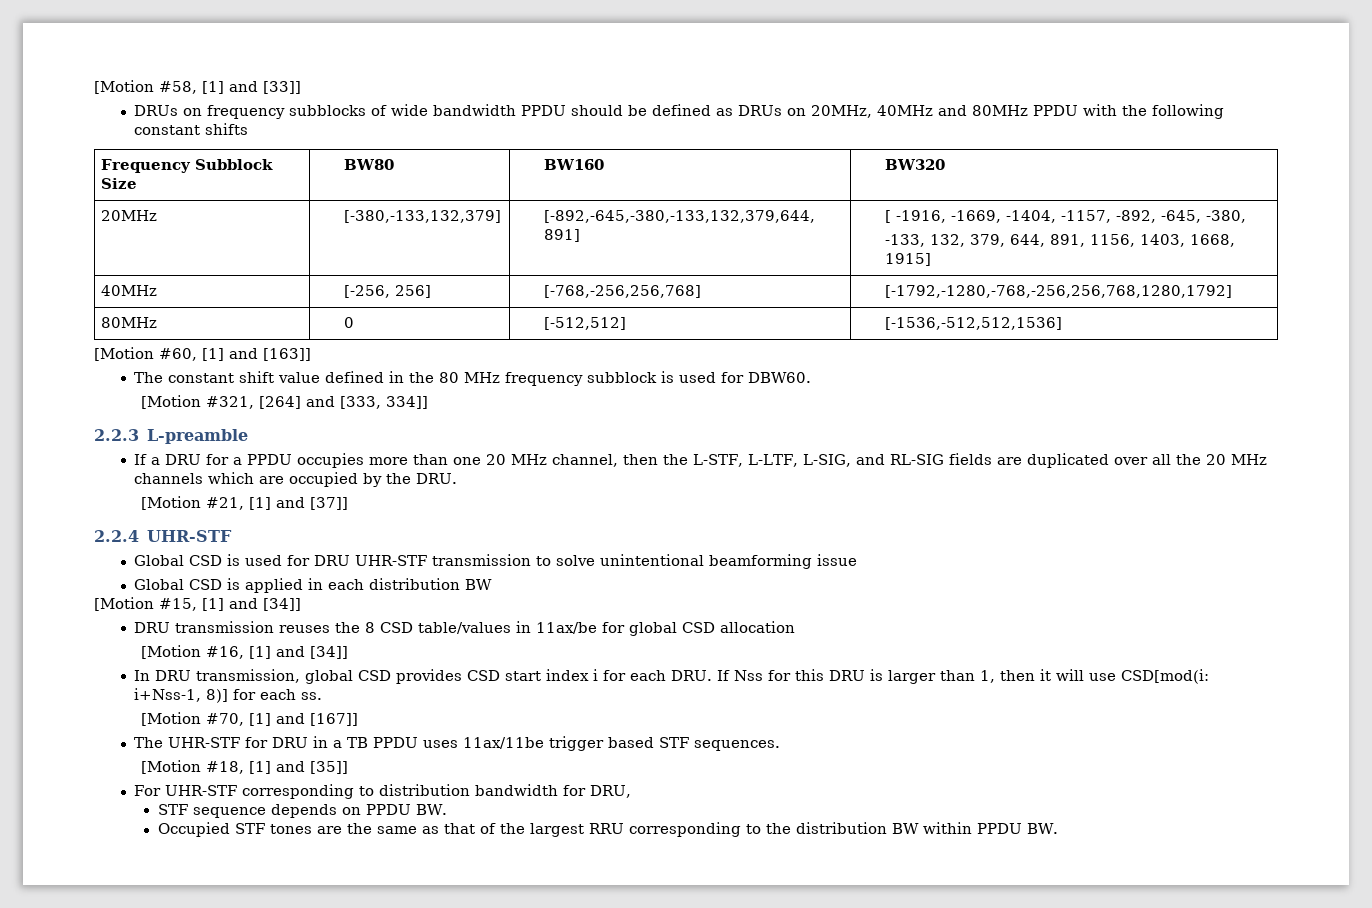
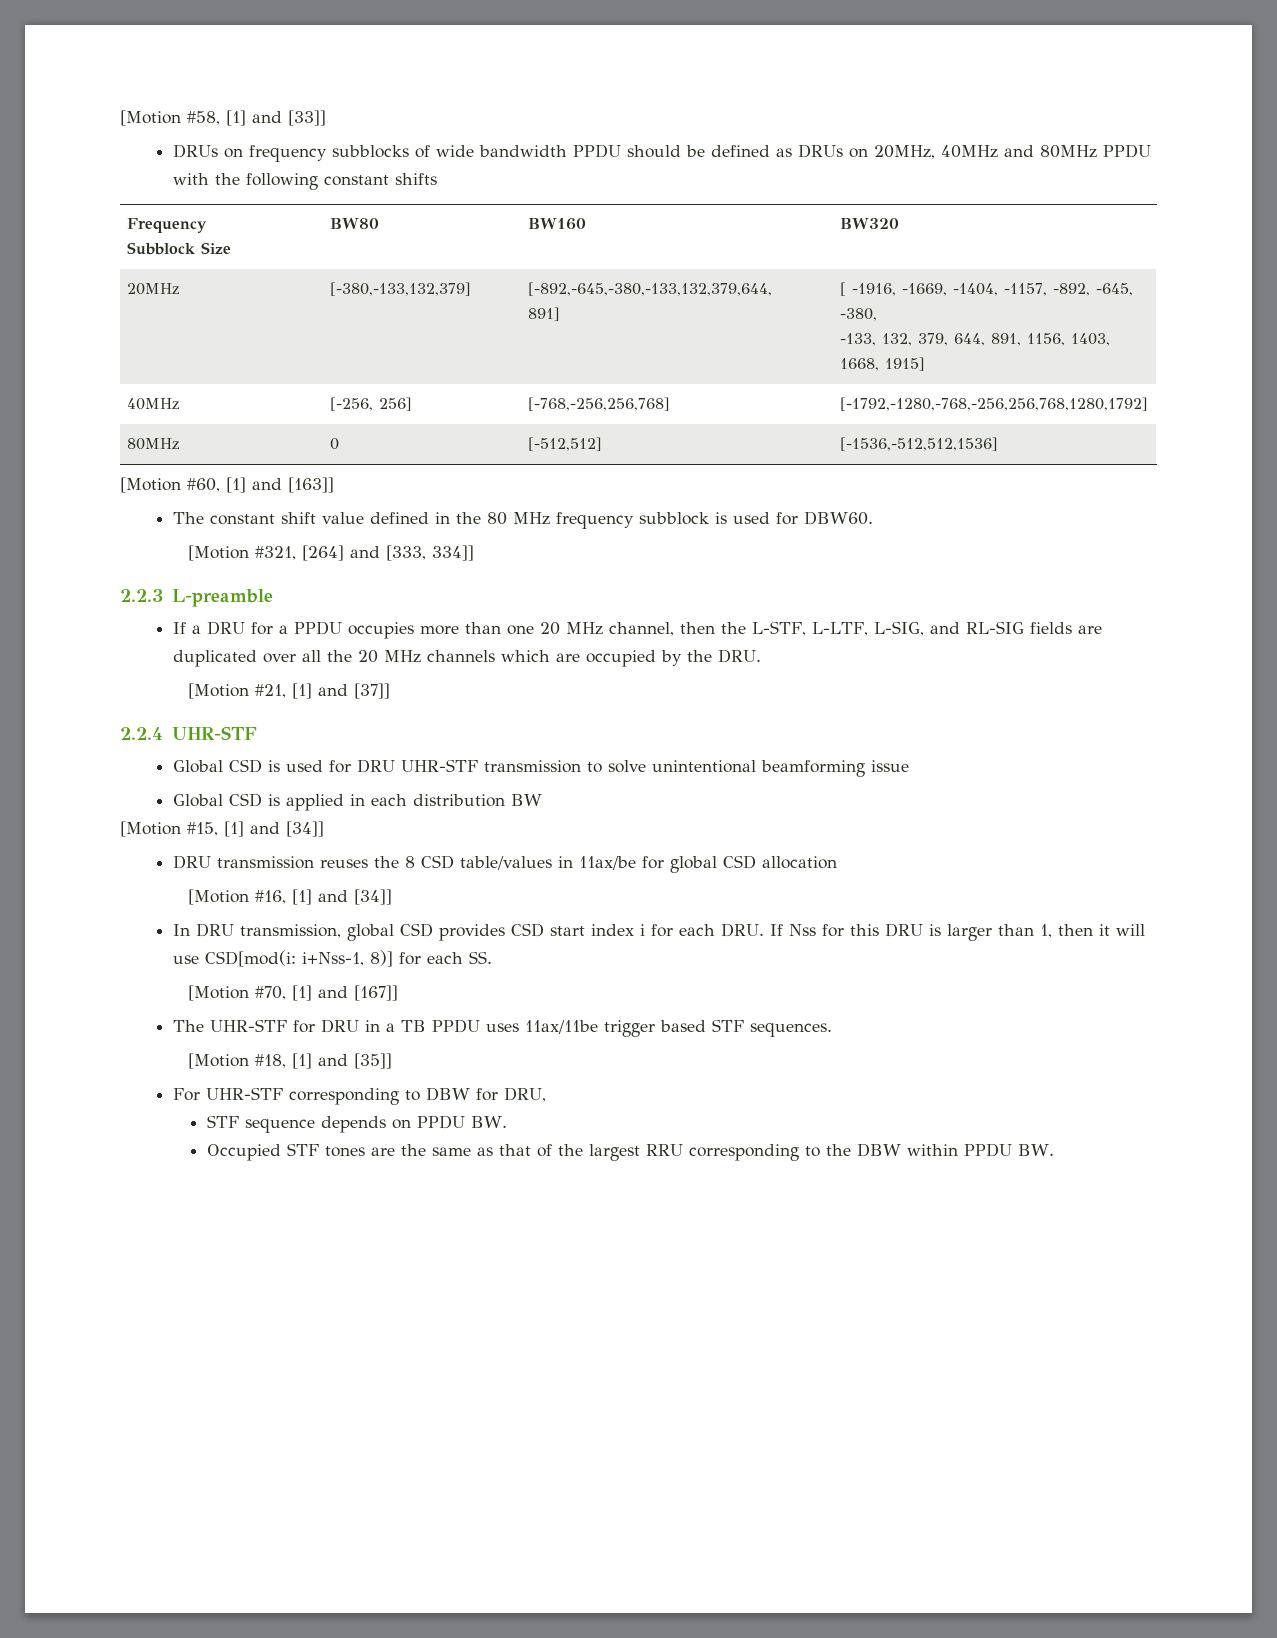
[301,692,323,700] ss. -> [469,951,493,964] SS.
[379,784,559,796] distribution bandwidth -> [426,1087,471,1101] DBW
[795,822,919,834] distribution BW -> [856,1143,901,1157] DBW

